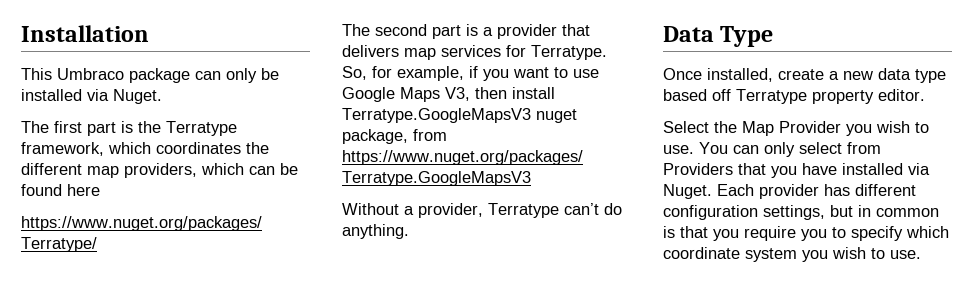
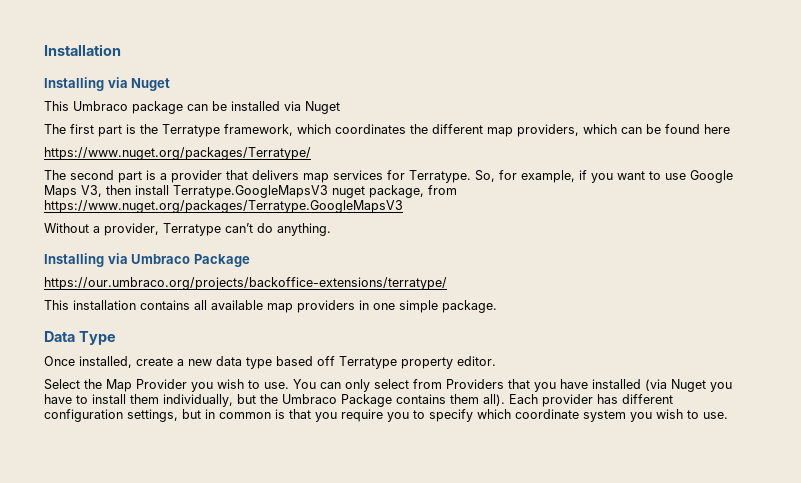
(149, 33) none -> [44,77,171,91] // Installing via Nuget
[226,68,257,83] only -> (208, 107) none
[113,89,162,104] Nuget. -> [305,101,340,114] Nuget
(409, 231) none -> [44,253,250,267] [44,277,447,290] [44,300,497,313] // Installing via Umbraco Package // https://our.umbraco.org/projects/backoffice-extensions/terratype/ // This installation contains all available map providers in one simple package.
[908,163,930,175] [663,184,712,199] via Nuget. -> [645,379,732,392] [44,394,505,407] (via Nuget you have to install them individually, but the Umbraco Package contains them all).

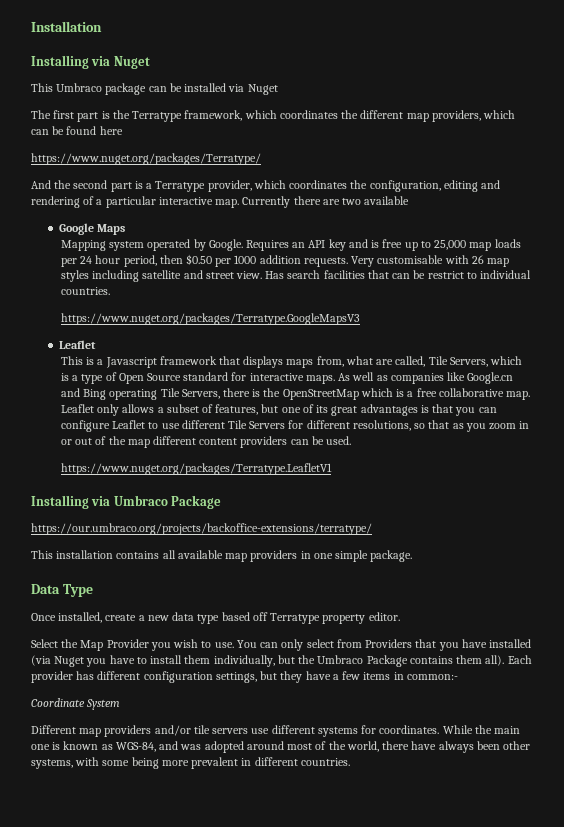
[44,170,66,180] The -> [31,180,72,189] And the
[171,170,733,183] [44,185,457,198] [44,200,403,213] [44,223,331,236] provider that delivers map services for Terratype. So, for example, if you want to use Google Maps V3, then install Terratype.GoogleMapsV3 nuget package, from https://www.nuget.org/packages/Terratype.GoogleMapsV3 // Without a provider, Terratype can’t do anything. -> [155,180,501,192] [31,196,410,208] [59,223,126,235] [60,239,521,251] [60,254,510,267] [60,270,532,282] [60,287,110,295] [60,313,360,325] [59,340,97,349] [60,356,523,368] [60,372,514,384] [60,388,531,400] [60,404,497,416] [60,420,530,432] [60,436,352,448] [60,463,332,475] Terratype provider, which coordinates the configuration, editing and rendering of a particular interactive map. Currently there are two available // Google Maps // Mapping system operated by Google. Requires an API key and is free up to 25,000 map loads per 24 hour period, then $0.50 per 1000 addition requests. Very customisable with 26 map styles including satellite and street view. Has search facilities that can be restrict to individual countries. // https://www.nuget.org/packages/Terratype.GoogleMapsV3 // Leaflet // This is a Javascript framework that displays maps from, what are called, Tile Servers, which is a type of Open Source standard for interactive maps. As well as companies like Google.cn and Bing operating Tile Servers, there is the OpenStreetMap which is a free collaborative map. Leaflet only allows a subset of features, but one of its great advantages is that you can configure Leaflet to use different Tile Servers for different resolutions, so that as you zoom in or out of the map different content providers can be used. // https://www.nuget.org/packages/Terratype.LeafletV1
[205,409,728,422] in common is that you require you to specify which coordinate system you wish to use. -> [280,671,458,683] [31,698,121,710] [31,725,521,737] [31,741,531,753] [31,757,350,769] they have a few items in common:- // Coordinate System // Different map providers and/or tile servers use different systems for coordinates. While the main one is known as WGS-84, and was adopted around most of the world, there have always been other systems, with some being more prevalent in different countries.

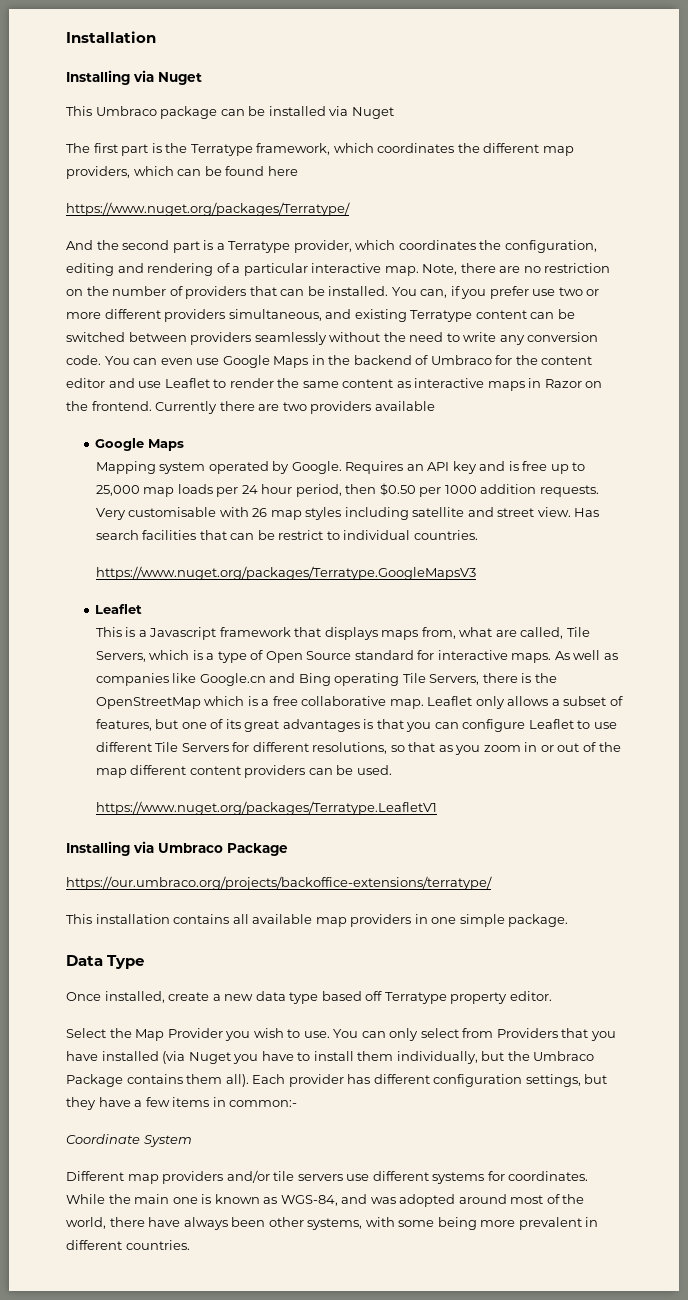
(240, 203) none -> [422,263,611,275] [66,286,600,299] [66,309,575,322] [66,332,599,345] [66,355,593,368] [66,378,603,391] [66,401,152,411] Note, there are no restriction on the number of providers that can be installed. You can, if you prefer use two or more different providers simultaneous, and existing Terratype content can be switched between providers seamlessly without the need to write any conversion code. You can even use Google Maps in the backend of Umbraco for the content editor and use Leaflet to render the same content as interactive maps in Razor on the frontend.
(362, 201) none -> [310,401,372,414] providers

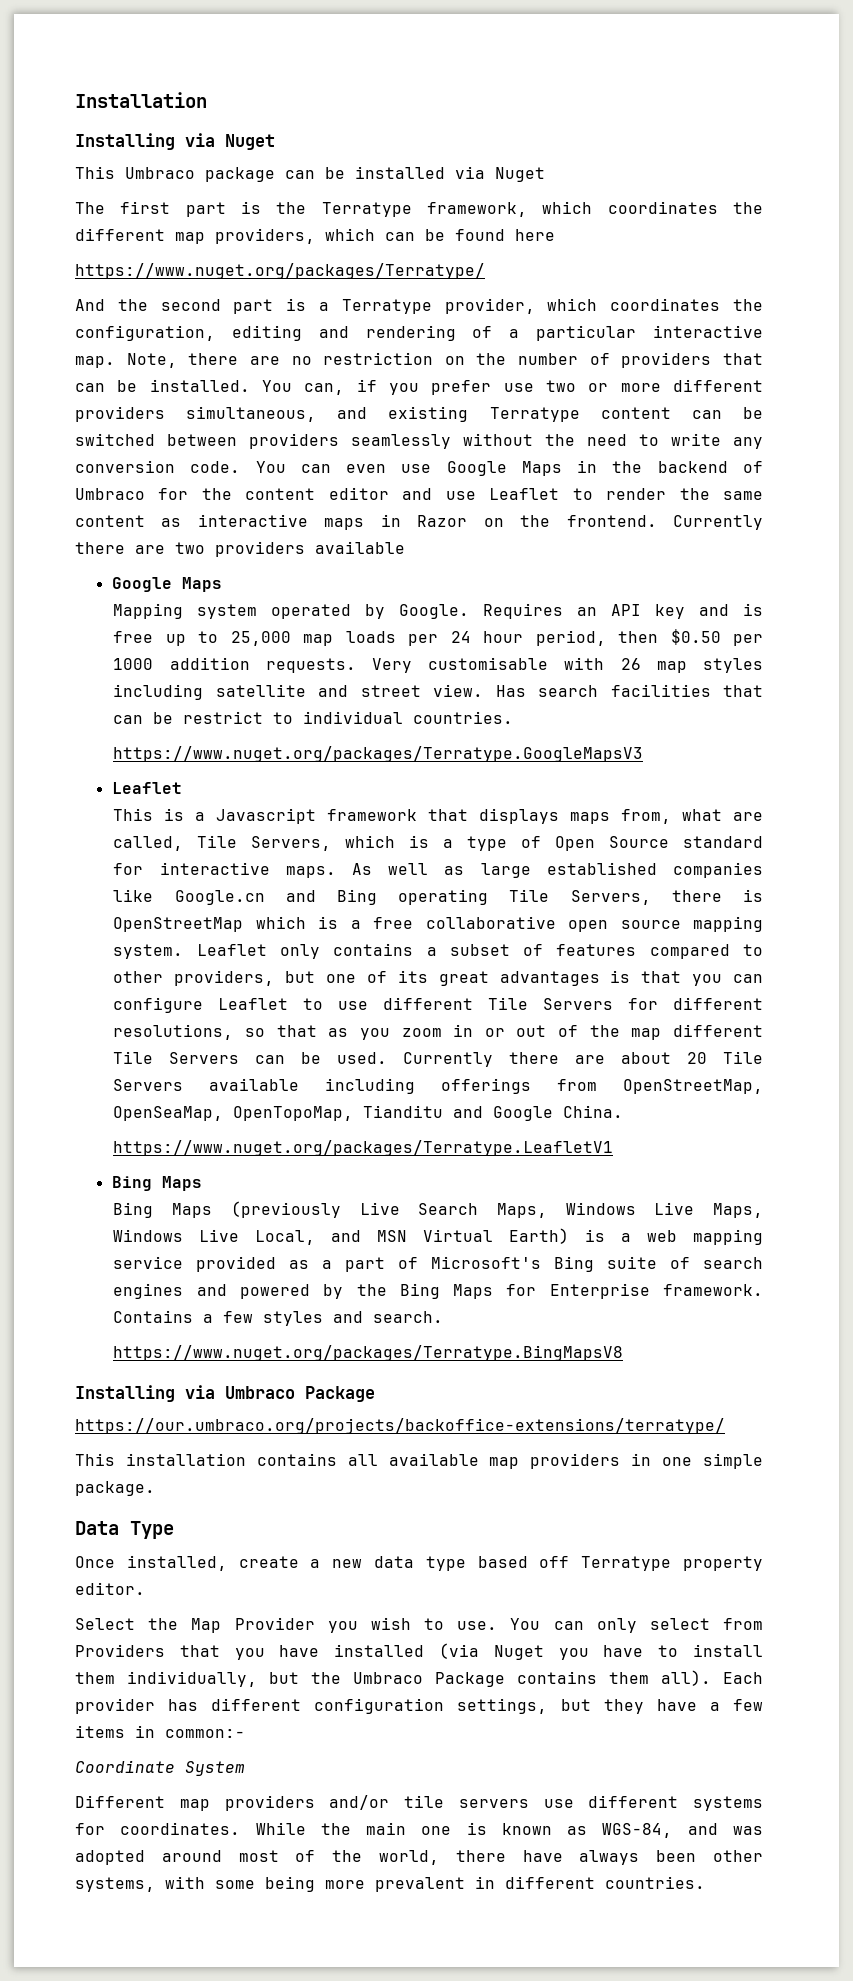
(619, 656) none -> [480,862,657,878] large established
[534,673,557,683] the -> (763, 895) none
[389,699,424,709] map. -> [568,916,763,932] [113,944,184,959] open source mapping system.
[507,696,549,706] allows -> [333,943,414,956] contains
[95,719,152,731] features, -> [556,944,764,959] [113,970,275,986] features compared to other providers,
[189,765,306,778] content providers -> [113,1051,240,1064] Tile Servers
[95,801,437,815] // https://www.nuget.org/packages/Terratype.LeafletV1 -> [403,1051,763,1067] [113,1078,763,1094] [113,1105,624,1121] [113,1140,614,1156] [111,1176,202,1191] [113,1201,763,1218] [113,1228,763,1245] [113,1256,763,1272] [113,1283,764,1299] [113,1310,444,1326] [113,1345,624,1361] Currently there are about 20 Tile Servers available including offerings from OpenStreetMap, OpenSeaMap, OpenTopoMap, Tianditu and Google China. // https://www.nuget.org/packages/Terratype.LeafletV1 // Bing Maps // Bing Maps (previously Live Search Maps, Windows Live Maps, Windows Live Local, and MSN Virtual Earth) is a web mapping service provided as a part of Microsoft's Bing suite of search engines and powered by the Bing Maps for Enterprise framework. Contains a few styles and search. // https://www.nuget.org/packages/Terratype.BingMapsV8

